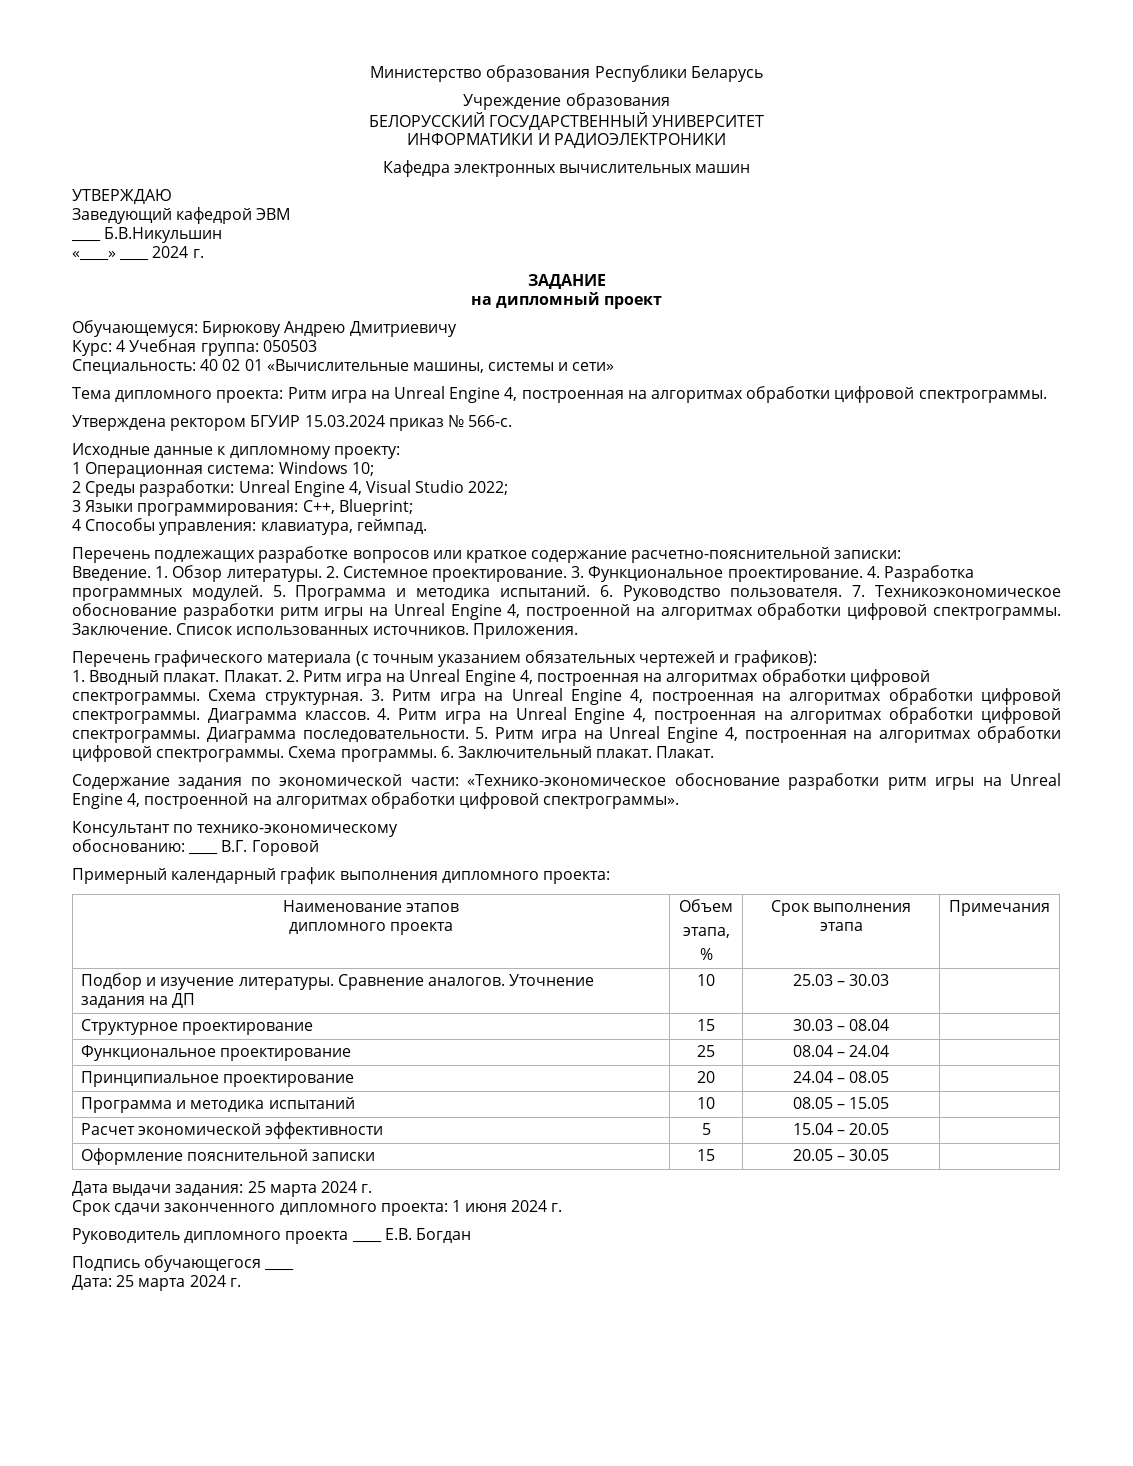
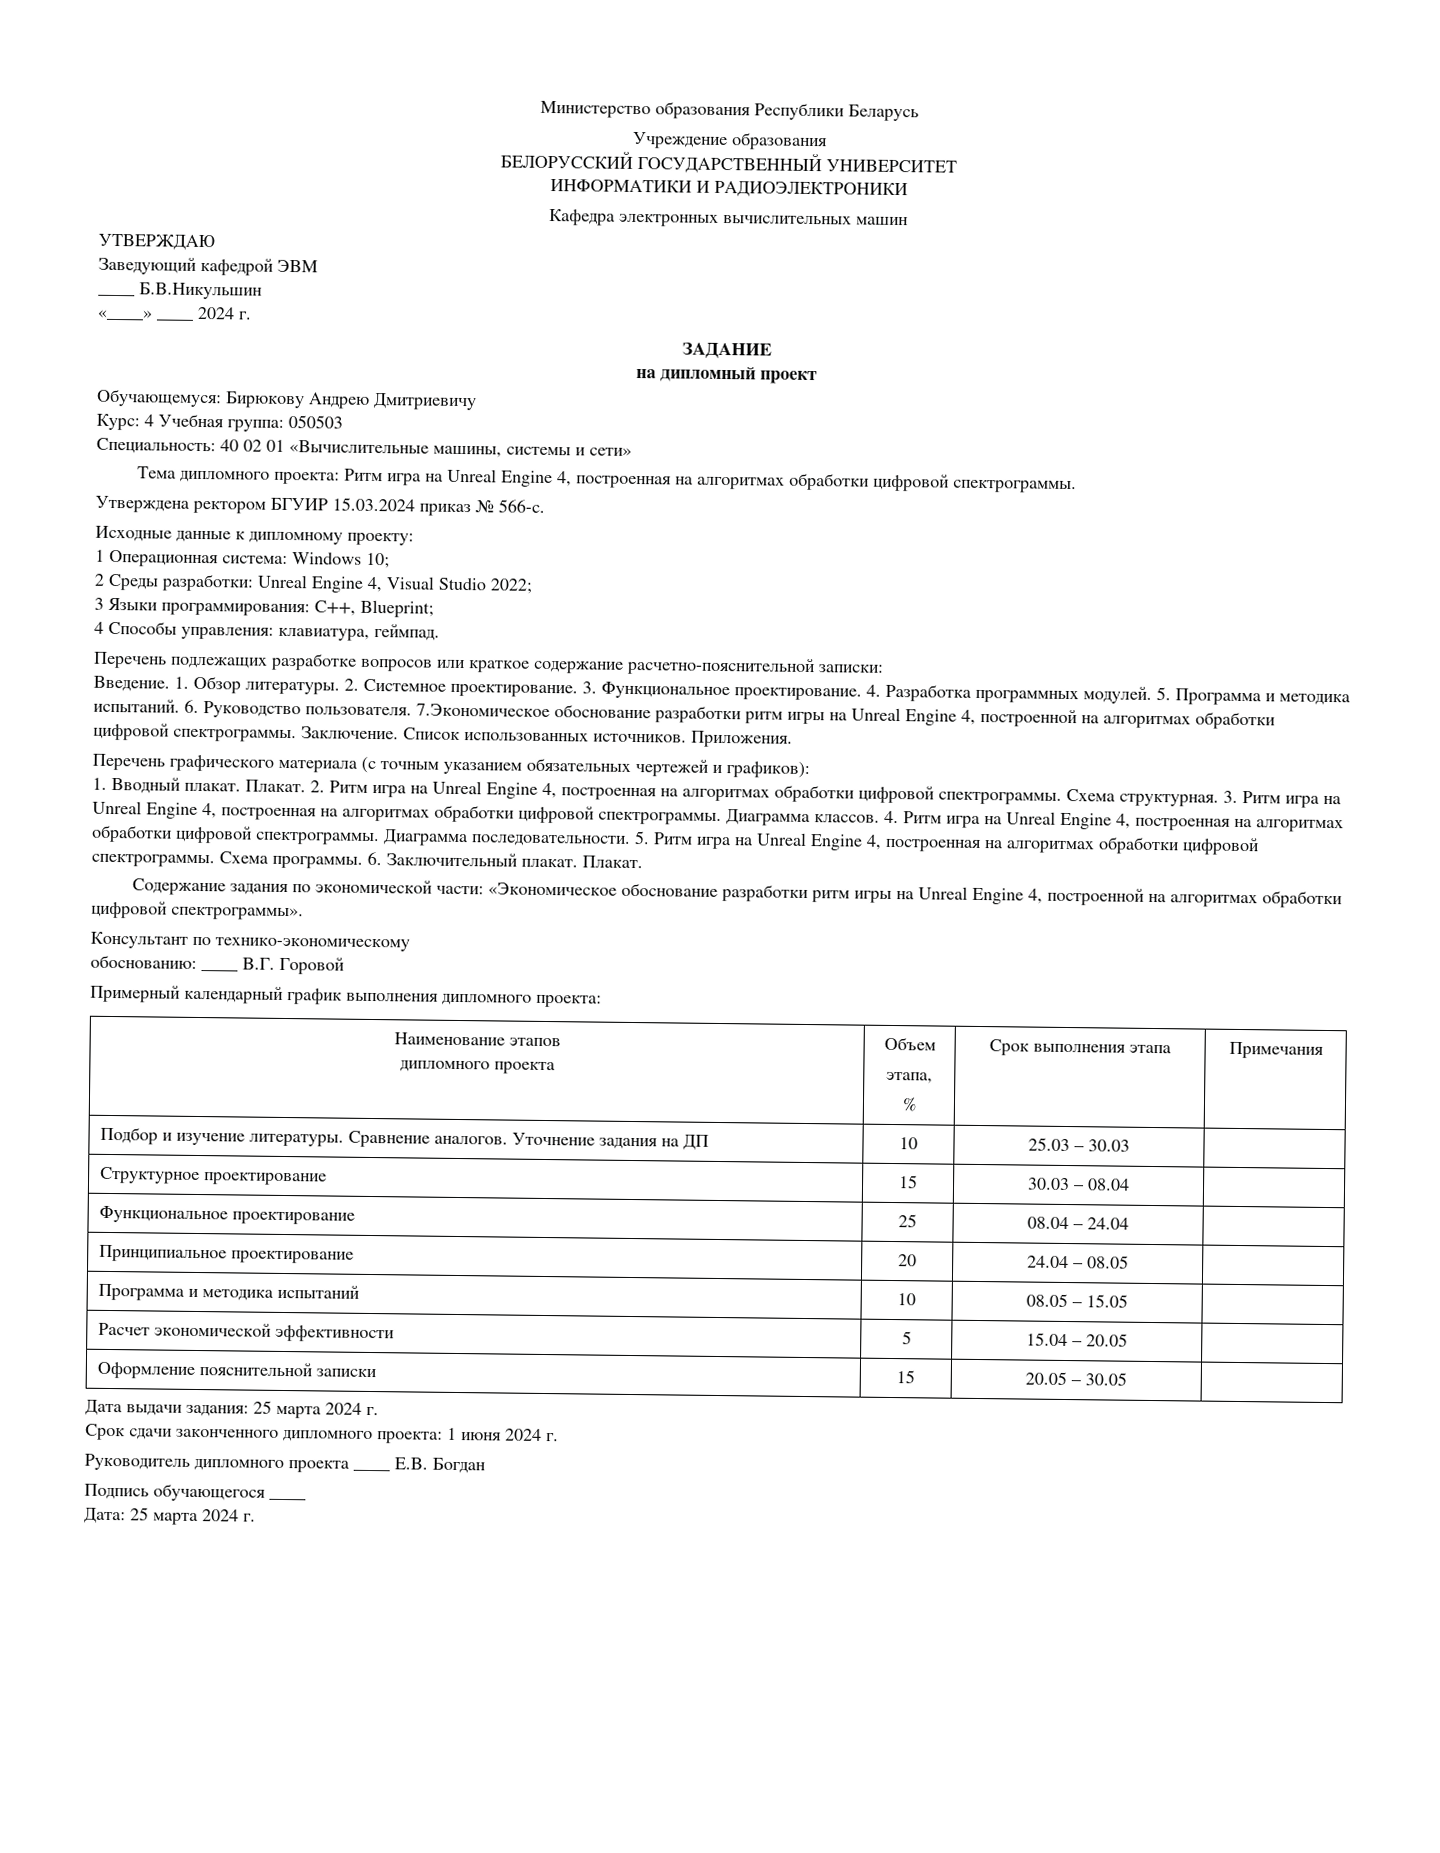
[852,585,1062,597] 7. Техникоэкономическое -> [416,703,550,718] 7.Экономическое
[467,774,667,786] «Технико-экономическое -> [487,882,617,896] «Экономическое

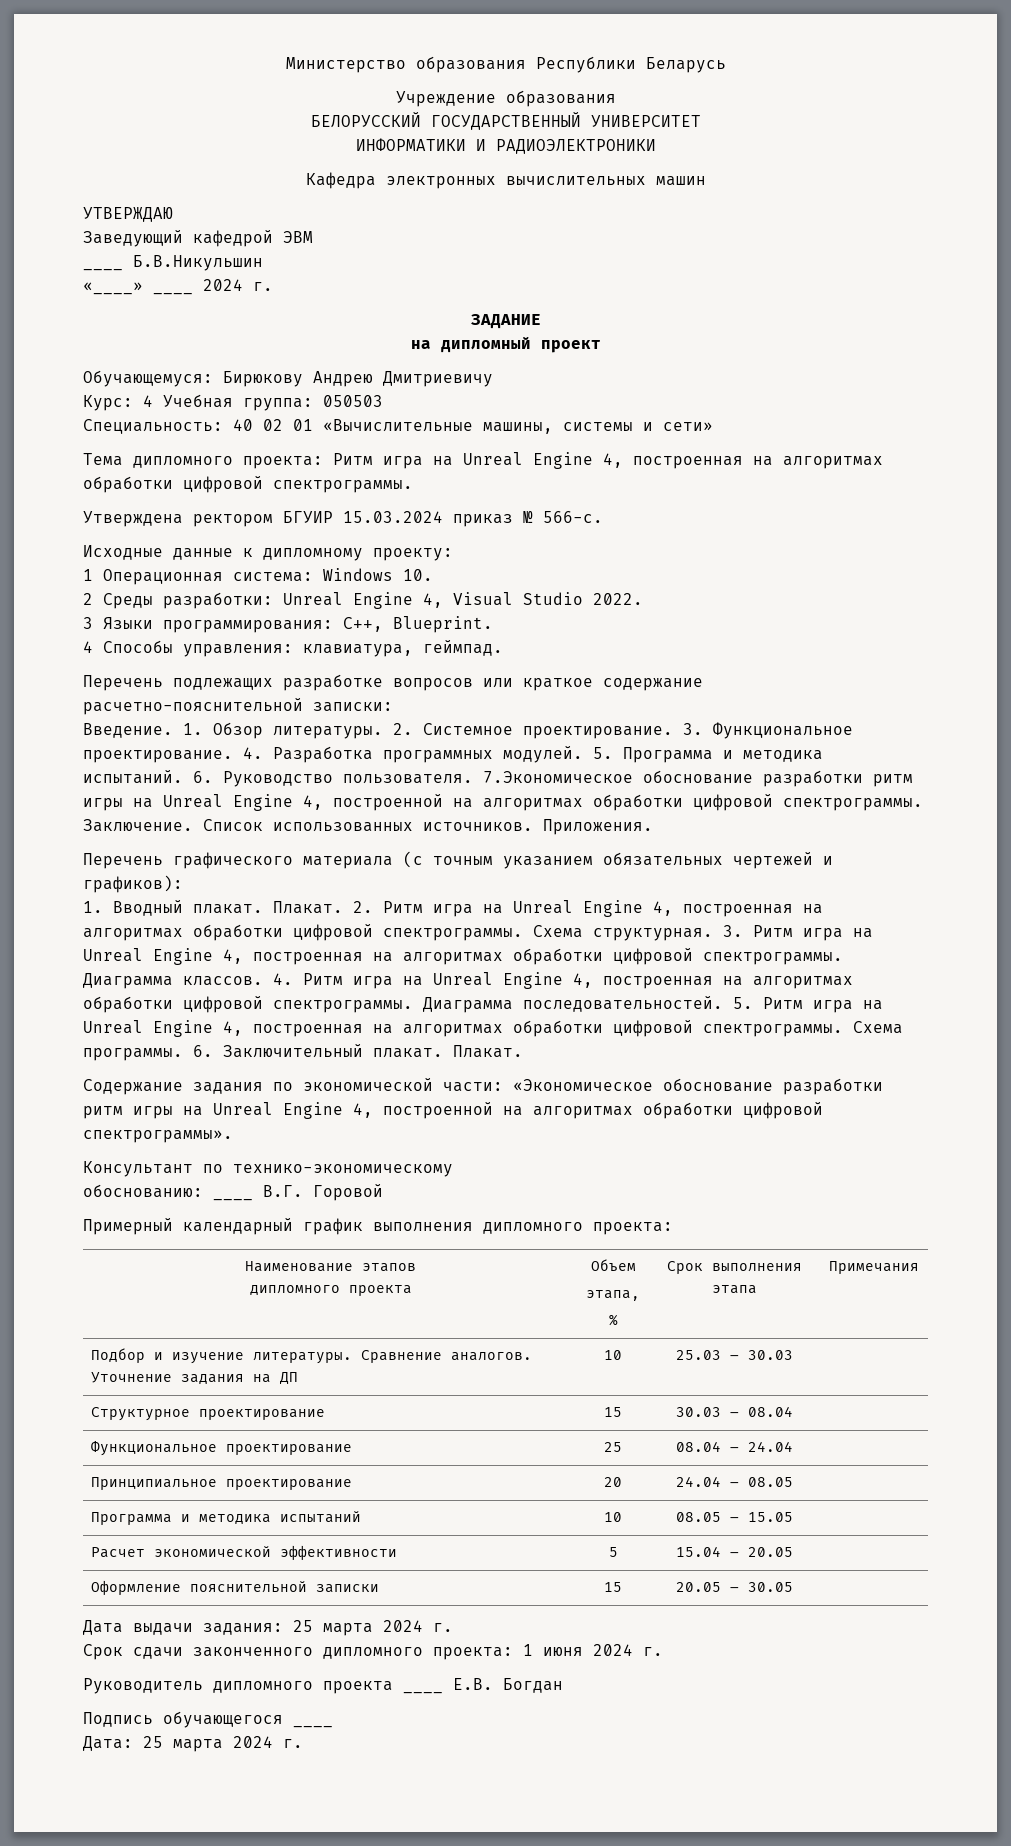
[366,552,390,569] 10; -> [403,569,433,581] 10.
[490,578,532,594] 2022; -> [593,593,643,605] 2022.
[360,599,434,618] Blueprint; -> [393,616,493,633] Blueprint.
[471,834,631,847] последовательности. -> [523,996,723,1012] последовательностей.

